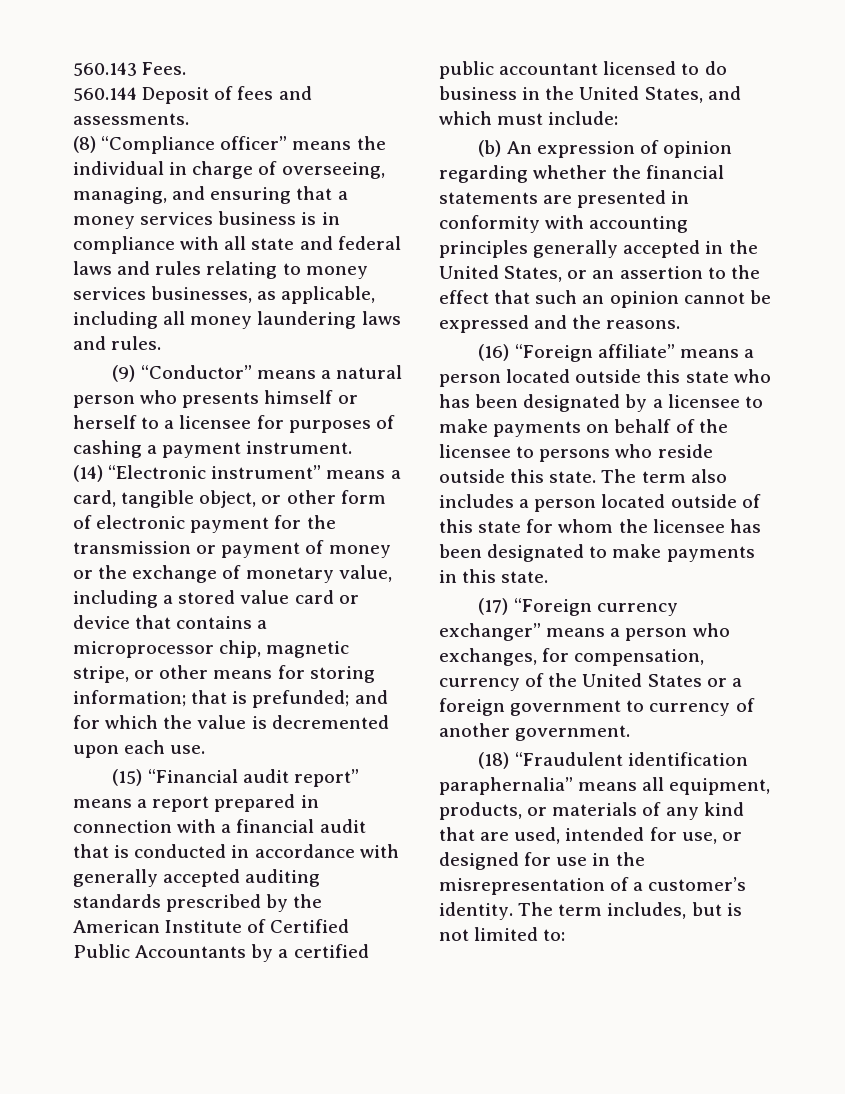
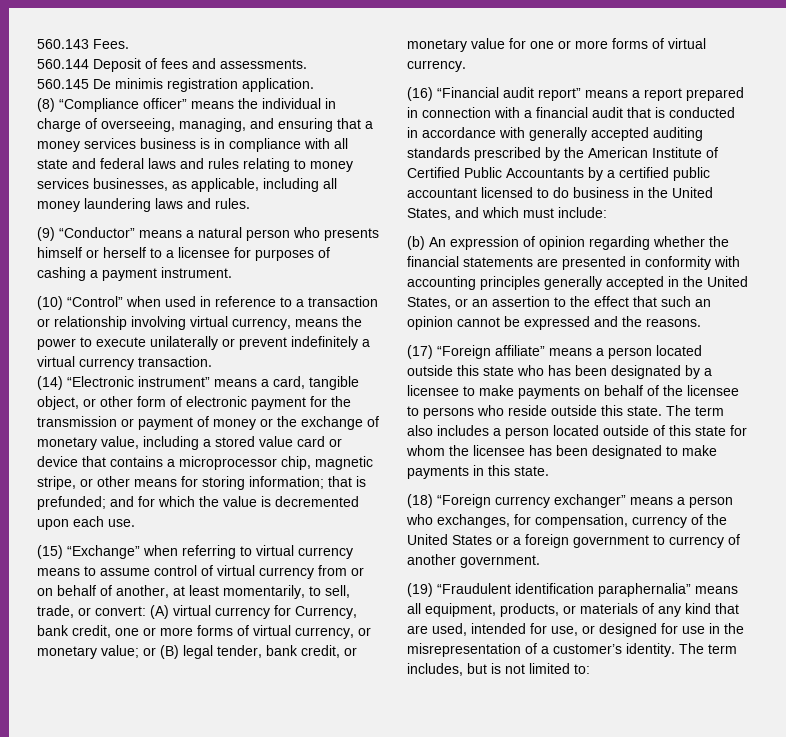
(189, 119) none -> [37,78,314,92] // 560.145 De minimis registration application.
(353, 447) none -> [37,296,378,310] [37,316,362,330] [37,336,370,350] [37,356,212,370] // (10) “Control” when used in reference to a transaction or relationship involving virtual currency, means the power to execute unilaterally or prevent indefinitely a virtual currency transaction.
(143, 777) none -> [67,545,353,559] [37,565,364,579] [37,585,350,599] [37,605,357,619] [37,625,371,639] [37,645,357,659] [407,38,706,52] [407,60,466,72] [407,87,433,101] “Exchange” when referring to virtual currency means to assume control of virtual currency from or on behalf of another, at least momentarily, to sell, trade, or convert: (A) virtual currency for Currency, bank credit, one or more forms of virtual currency, or monetary value; or (B) legal tender, bank credit, or monetary value for one or more forms of virtual currency. // (16)
[478,344,510,361] (16) -> [407,345,433,359] (17)
[478,598,509,615] (17) -> [407,494,433,508] (18)
[478,752,510,769] (18) -> [407,583,433,597] (19)

